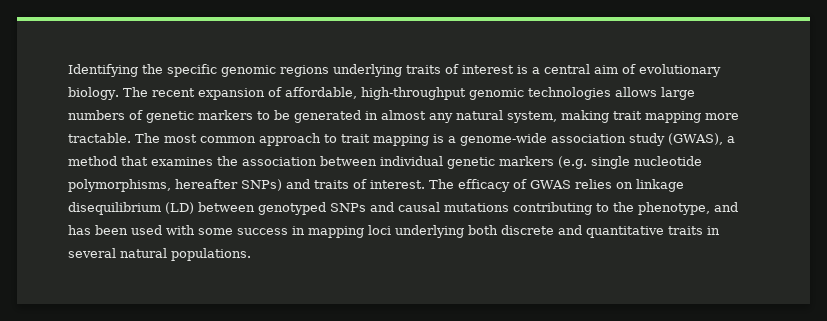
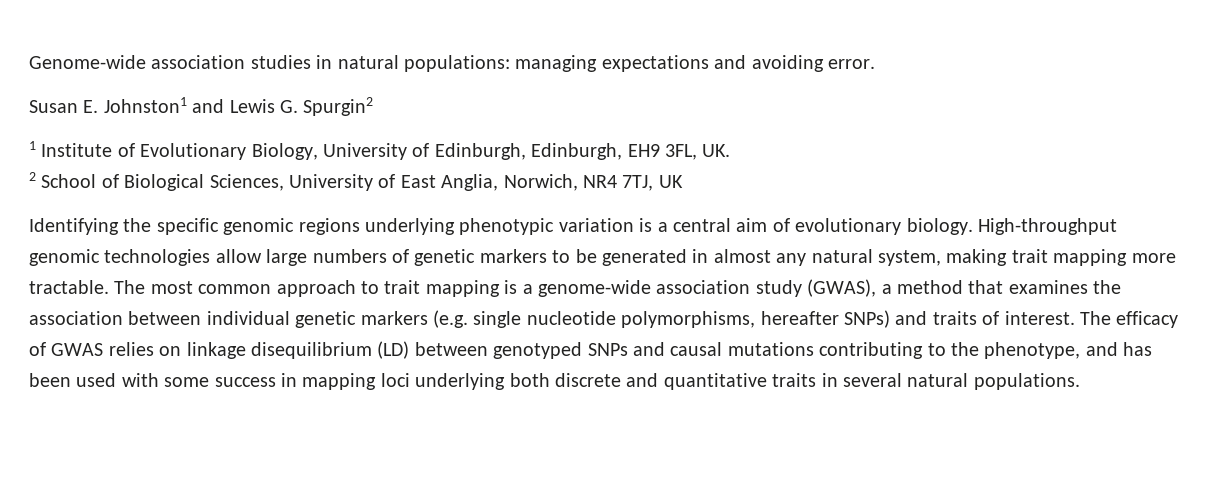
(68, 70) none -> [29,55,875,72] [29,97,374,116] [29,141,731,160] [29,172,683,191] Genome-wide association studies in natural populations: managing expectations and avoiding error. // Susan E. Johnston1 and Lewis G. Spurgin2 // 1 Institute of Evolutionary Biology, University of Edinburgh, Edinburgh, EH9 3FL, UK. // 2 School of Biological Sciences, University of East Anglia, Norwich, NR4 7TJ, UK //
[406,64,514,74] traits of interest -> [459,218,634,235] phenotypic variation
[122,87,466,100] The recent expansion of affordable, high-throughput -> [977,218,1117,235] High-throughput
[614,87,657,97] allows -> [215,249,262,263] allow

